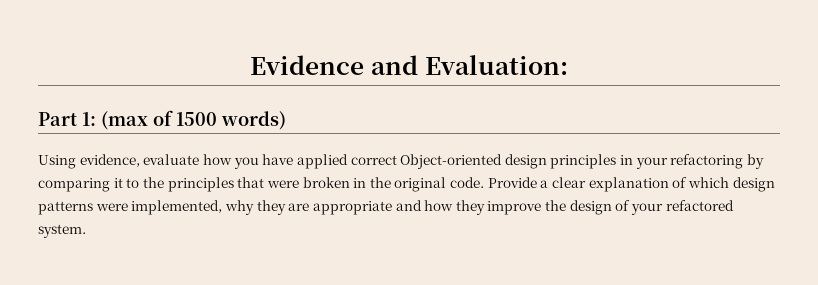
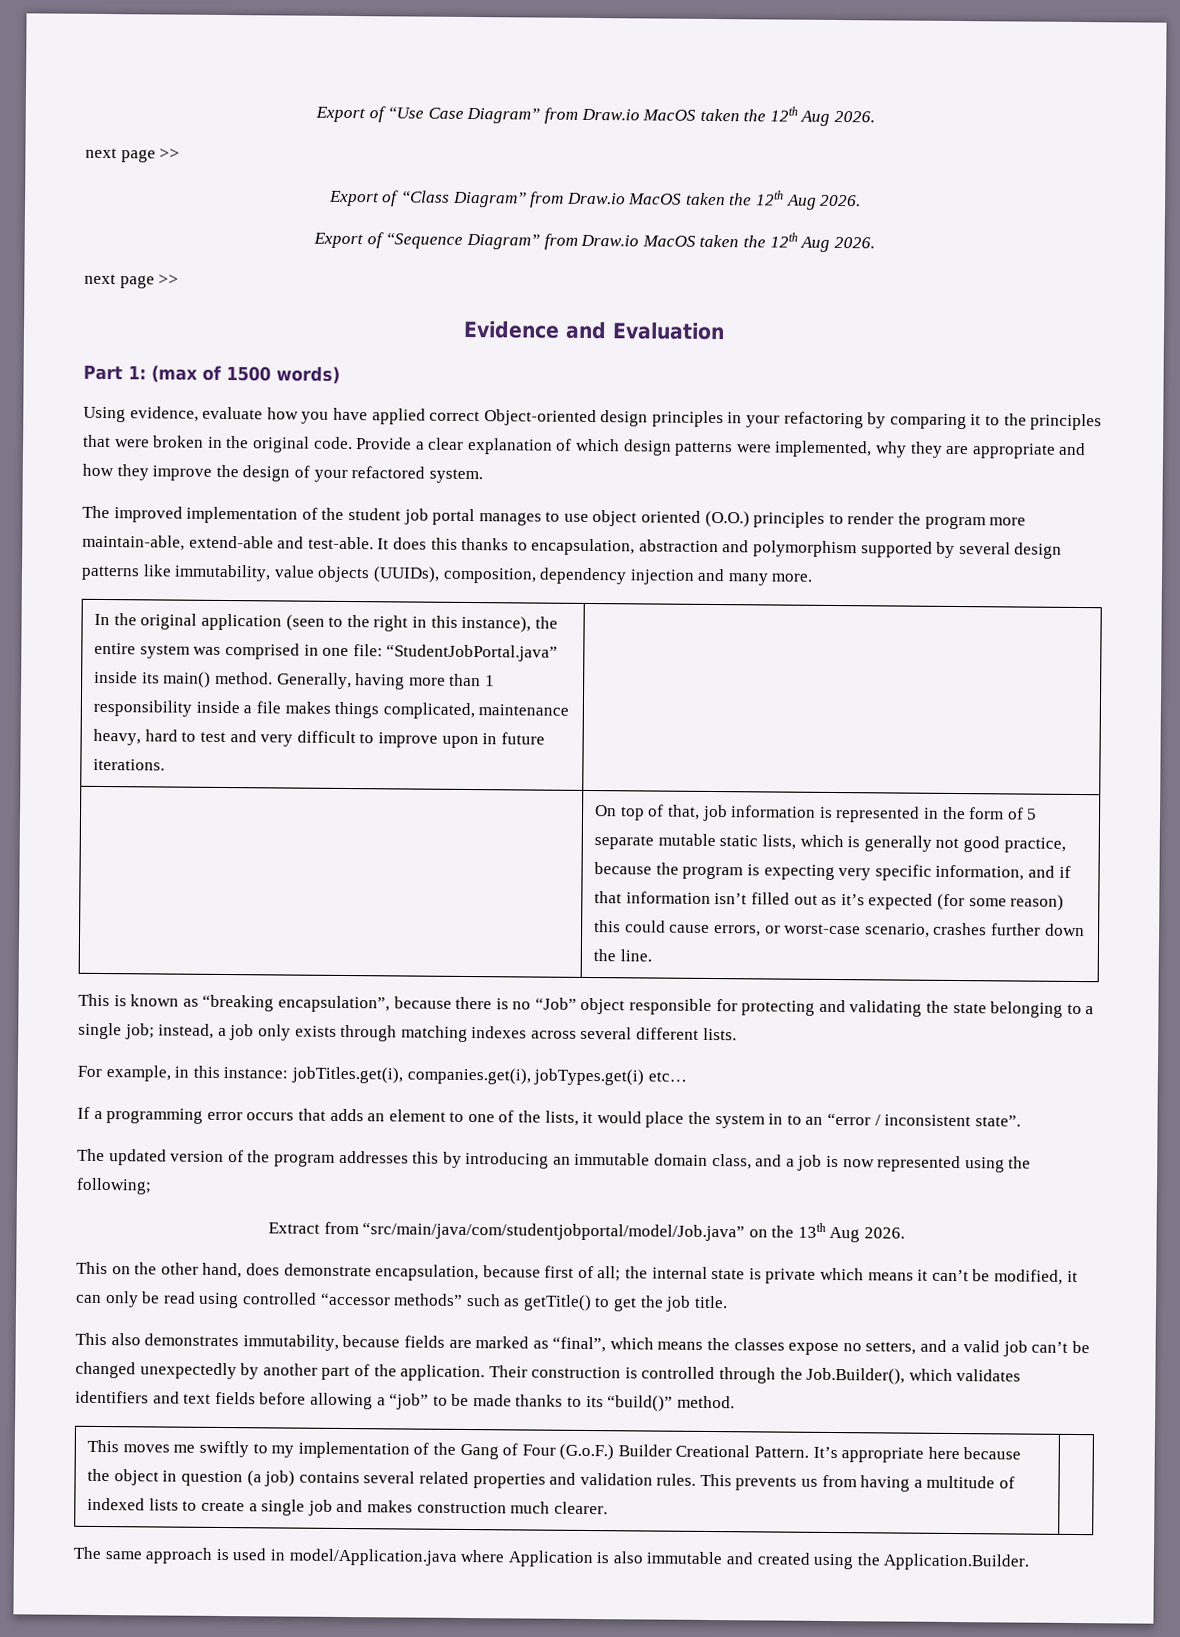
(250, 65) none -> [314,106,876,126] [85,147,181,163] [328,190,862,210] [313,232,875,252] [84,273,180,289] Export of “Use Case Diagram” from Draw.io MacOS taken the 12th Aug 2026. // next page >> // Export of “Class Diagram” from Draw.io MacOS taken the 12th Aug 2026. // Export of “Sequence Diagram” from Draw.io MacOS taken the 12th Aug 2026. // next page >> //
[424,55,568,75] Evaluation: -> [612,322,725,341] Evaluation
(86, 231) none -> [82,505,1027,530] [82,534,1063,559] [81,564,814,586] [94,613,558,633] [94,642,559,662] [94,670,495,690] [93,699,570,720] [93,728,545,749] [93,758,166,771] [595,804,1038,823] [594,833,1066,853] [594,862,1071,881] [594,891,1065,911] [594,920,1085,938] [593,949,652,962] [78,993,1095,1018] [78,1022,737,1042] [77,1065,687,1086] [77,1106,1021,1129] [77,1148,1032,1173] [76,1177,152,1195] [267,1221,906,1243] [76,1261,1078,1285] [76,1291,728,1312] [75,1332,1090,1357] [75,1361,1022,1385] [75,1390,735,1412] [87,1439,1022,1463] [87,1468,1016,1492] [87,1497,608,1516] [73,1546,1030,1571] // The improved implementation of the student job portal manages to use object oriented (O.O.) principles to render the program more maintain-able, extend-able and test-able. It does this thanks to encapsulation, abstraction and polymorphism supported by several design patterns like immutability, value objects (UUIDs), composition, dependency injection and many more. // In the original application (seen to the right in this instance), the entire system was comprised in one file: “StudentJobPortal.java” inside its main() method. Generally, having more than 1 responsibility inside a file makes things complicated, maintenance heavy, hard to test and very difficult to improve upon in future iterations. | // | On top of that, job information is represented in the form of 5 separate mutable static lists, which is generally not good practice, because the program is expecting very specific information, and if that information isn’t filled out as it’s expected (for some reason) this could cause errors, or worst-case scenario, crashes further down the line. // This is known as “breaking encapsulation”, because there is no “Job” object responsible for protecting and validating the state belonging to a single job; instead, a job only exists through matching indexes across several different lists. // For example, in this instance: jobTitles.get(i), companies.get(i), jobTypes.get(i) etc… // If a programming error occurs that adds an element to one of the lists, it would place the system in to an “error / inconsistent state”. // The updated version of the program addresses this by introducing an immutable domain class, and a job is now represented using the following; // Extract from “src/main/java/com/studentjobportal/model/Job.java” on the 13th Aug 2026. // This on the other hand, does demonstrate encapsulation, because first of all; the internal state is private which means it can’t be modified, it can only be read using controlled “accessor methods” such as getTitle() to get the job title. // This also demonstrates immutability, because fields are marked as “final”, which means the classes expose no setters, and a valid job can’t be changed unexpectedly by another part of the application. Their construction is controlled through the Job.Builder(), which validates identifiers and text fields before allowing a “job” to be made thanks to its “build()” method. // This moves me swiftly to my implementation of the Gang of Four (G.o.F.) Builder Creational Pattern. It’s appropriate here because the object in question (a job) contains several related properties and validation rules. This prevents us from having a multitude of indexed lists to create a single job and makes construction much clearer. | // The same approach is used in model/Application.java where Application is also immutable and created using the Application.Builder.

